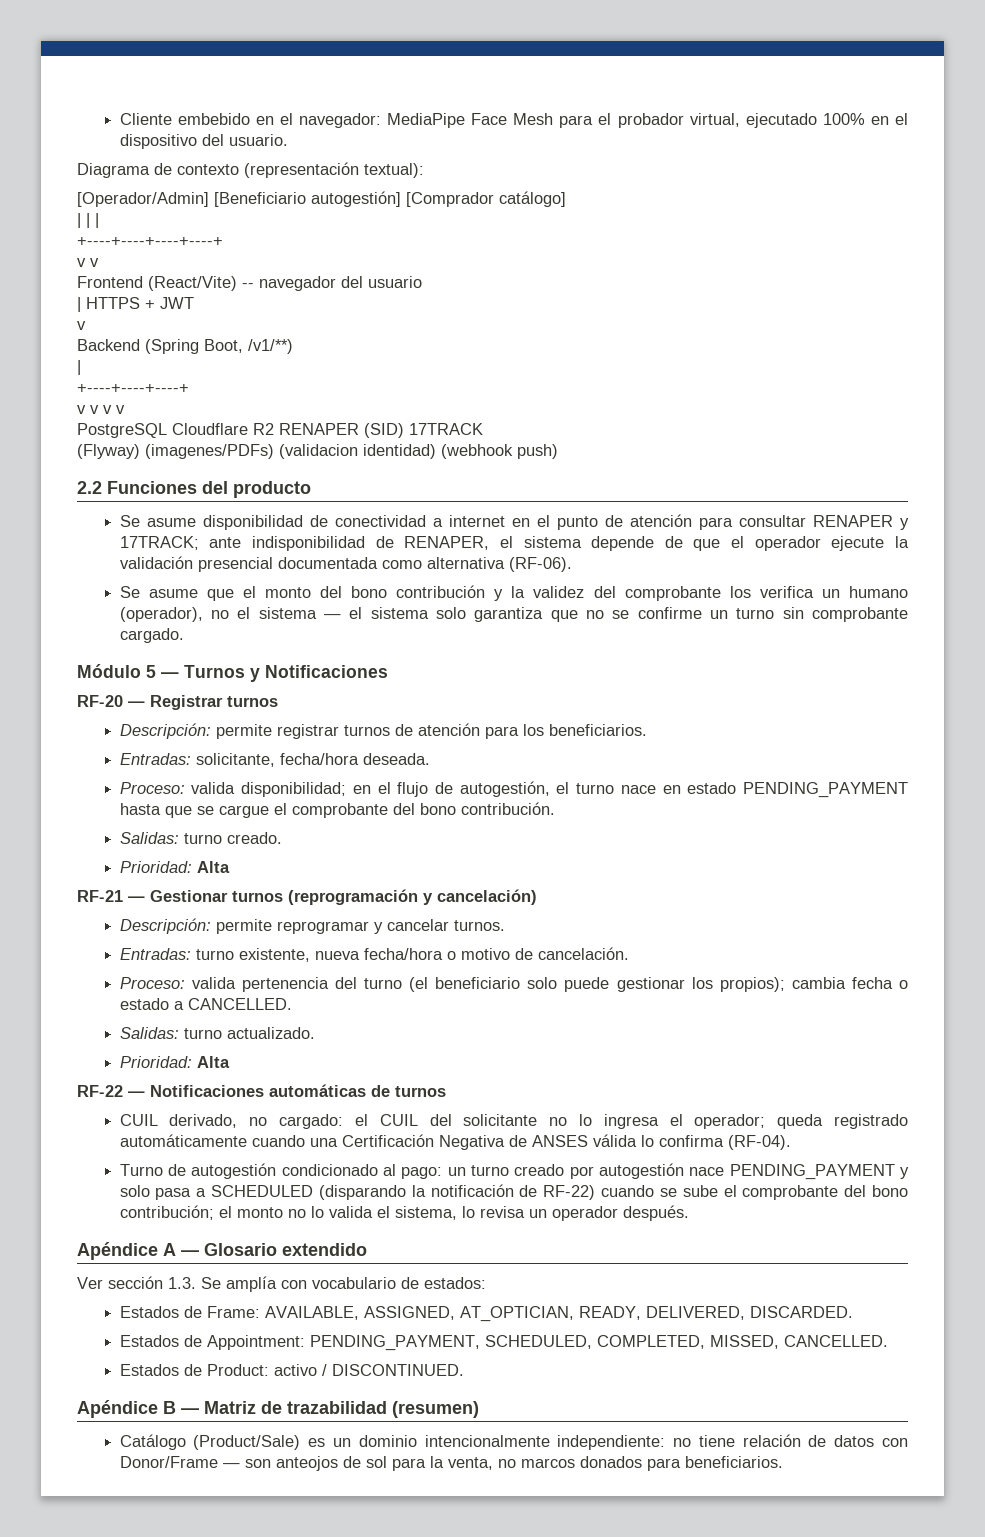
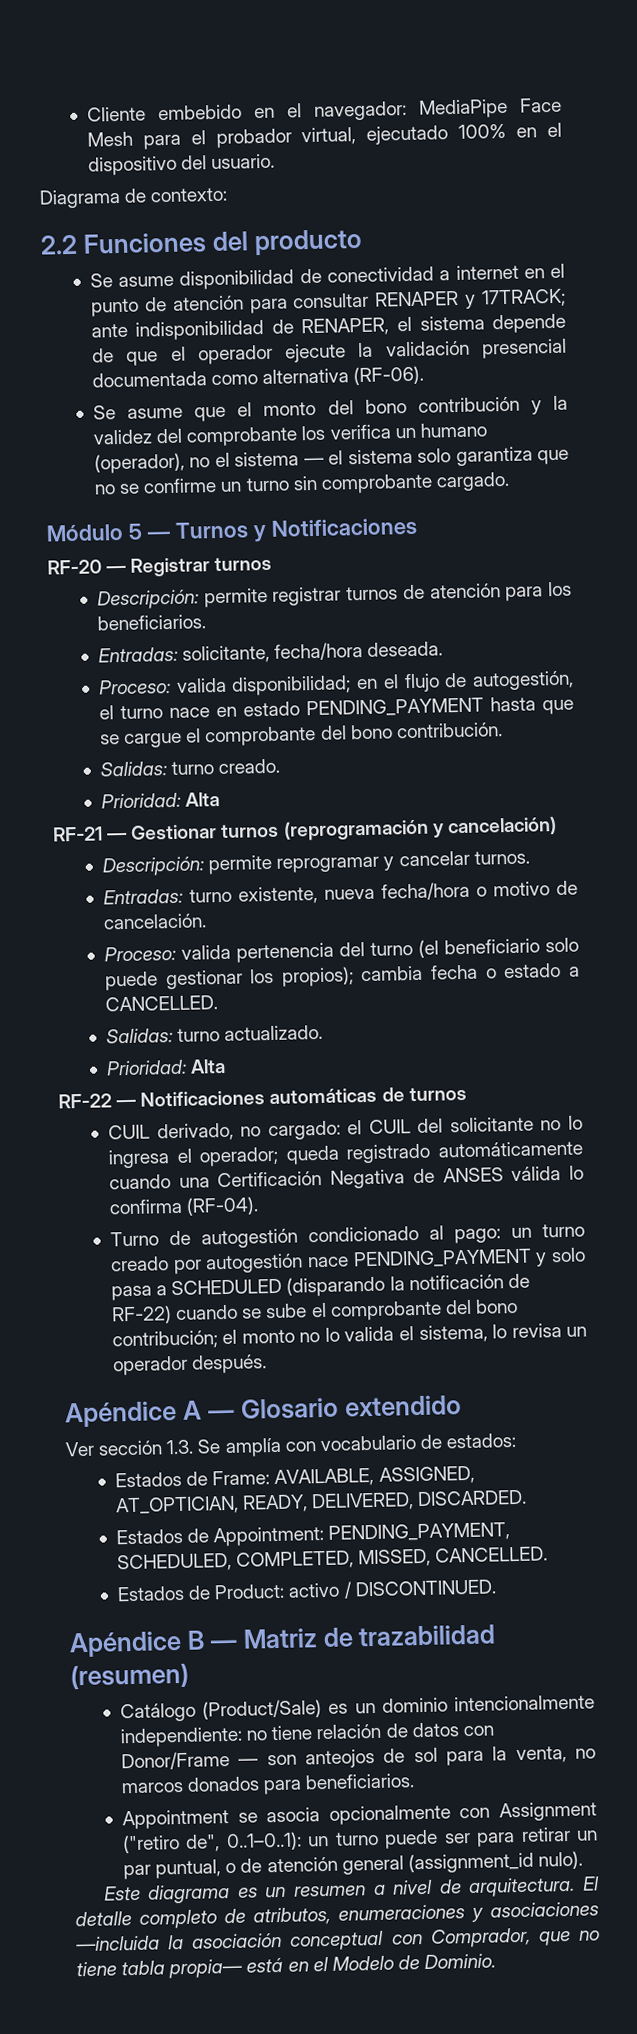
[177,162,424,178] [77,191,566,207] [77,213,99,228] [77,237,223,246] [77,258,99,267] [77,276,422,291] [77,297,194,312] [77,321,86,330] [77,339,293,354] [77,360,81,375] [77,384,189,393] [77,405,125,414] [77,423,483,438] [77,444,558,459] contexto (representación textual): // [Operador/Admin] [Beneficiario autogestión] [Comprador catálogo] // | | | // +----+----+----+----+ // v v // Frontend (React/Vite) -- navegador del usuario // | HTTPS + JWT // v // Backend (Spring Boot, /v1/**) // | // +----+----+----+ // v v v v // PostgreSQL Cloudflare R2 RENAPER (SID) 17TRACK // (Flyway) (imagenes/PDFs) (validacion identidad) (webhook push) -> [150,187,229,203] contexto:
(783, 1462) none -> [121,1801,597,1830] [121,1826,599,1854] [122,1850,583,1880] [103,1876,600,1904] [75,1901,599,1929] [76,1927,601,1952] [76,1953,497,1979] // Appointment se asocia opcionalmente con Assignment ("retiro de", 0..1–0..1): un turno puede ser para retirar un par puntual, o de atención general (assignment_id nulo). // Este diagrama es un resumen a nivel de arquitectura. El detalle completo de atributos, enumeraciones y asociaciones —incluida la asociación conceptual con Comprador, que no tiene tabla propia— está en el Modelo de Dominio.

